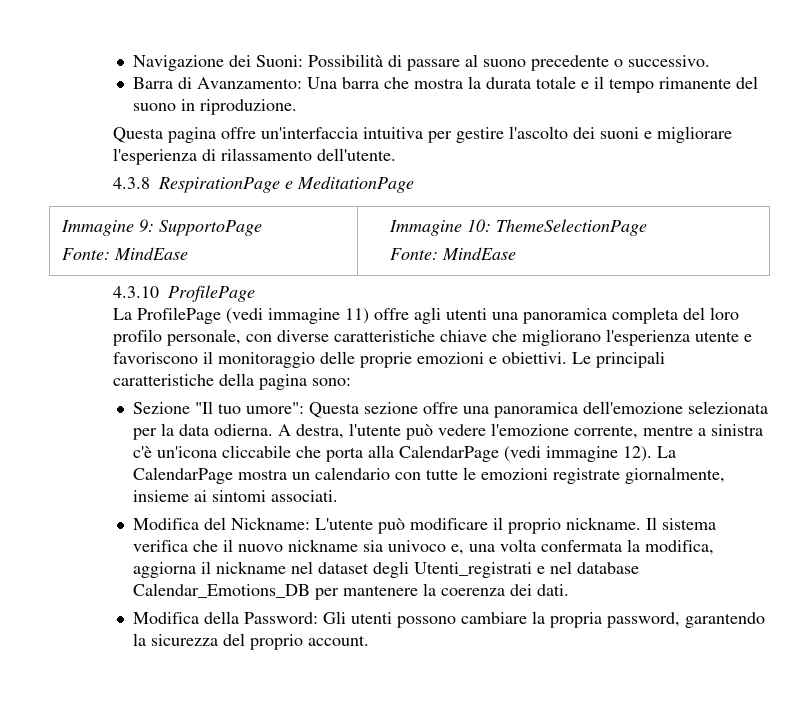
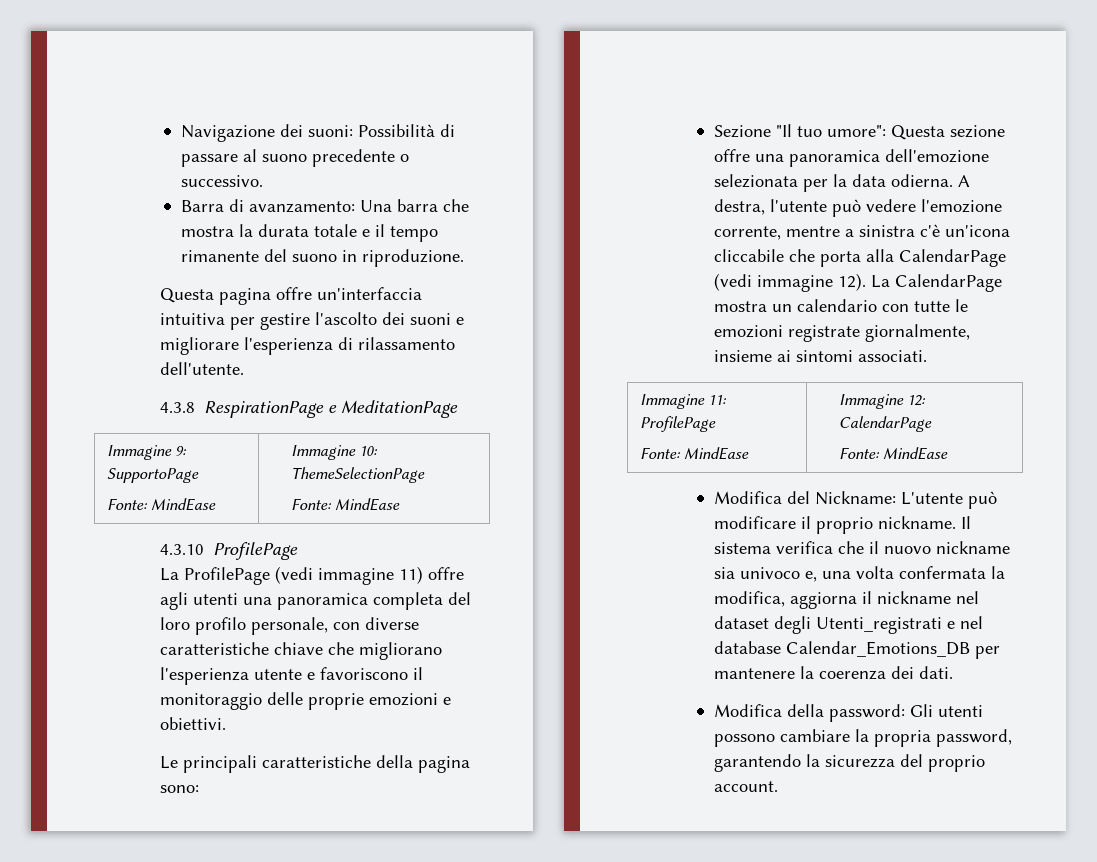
[256,55,304,67] Suoni: -> [307,125,353,137] suoni:
[197,77,303,89] Avanzamento: -> [248,201,355,213] avanzamento:
(568, 358) none -> (227, 723) //
(339, 496) none -> [639,394,728,409] [639,416,716,432] [639,447,750,460] [838,394,927,409] [838,416,932,432] [838,447,949,460] // Immagine 11: ProfilePage // Fonte: MindEase | Immagine 12: CalendarPage // Fonte: MindEase
[244,612,319,624] Password: -> [828,704,905,722] password:

